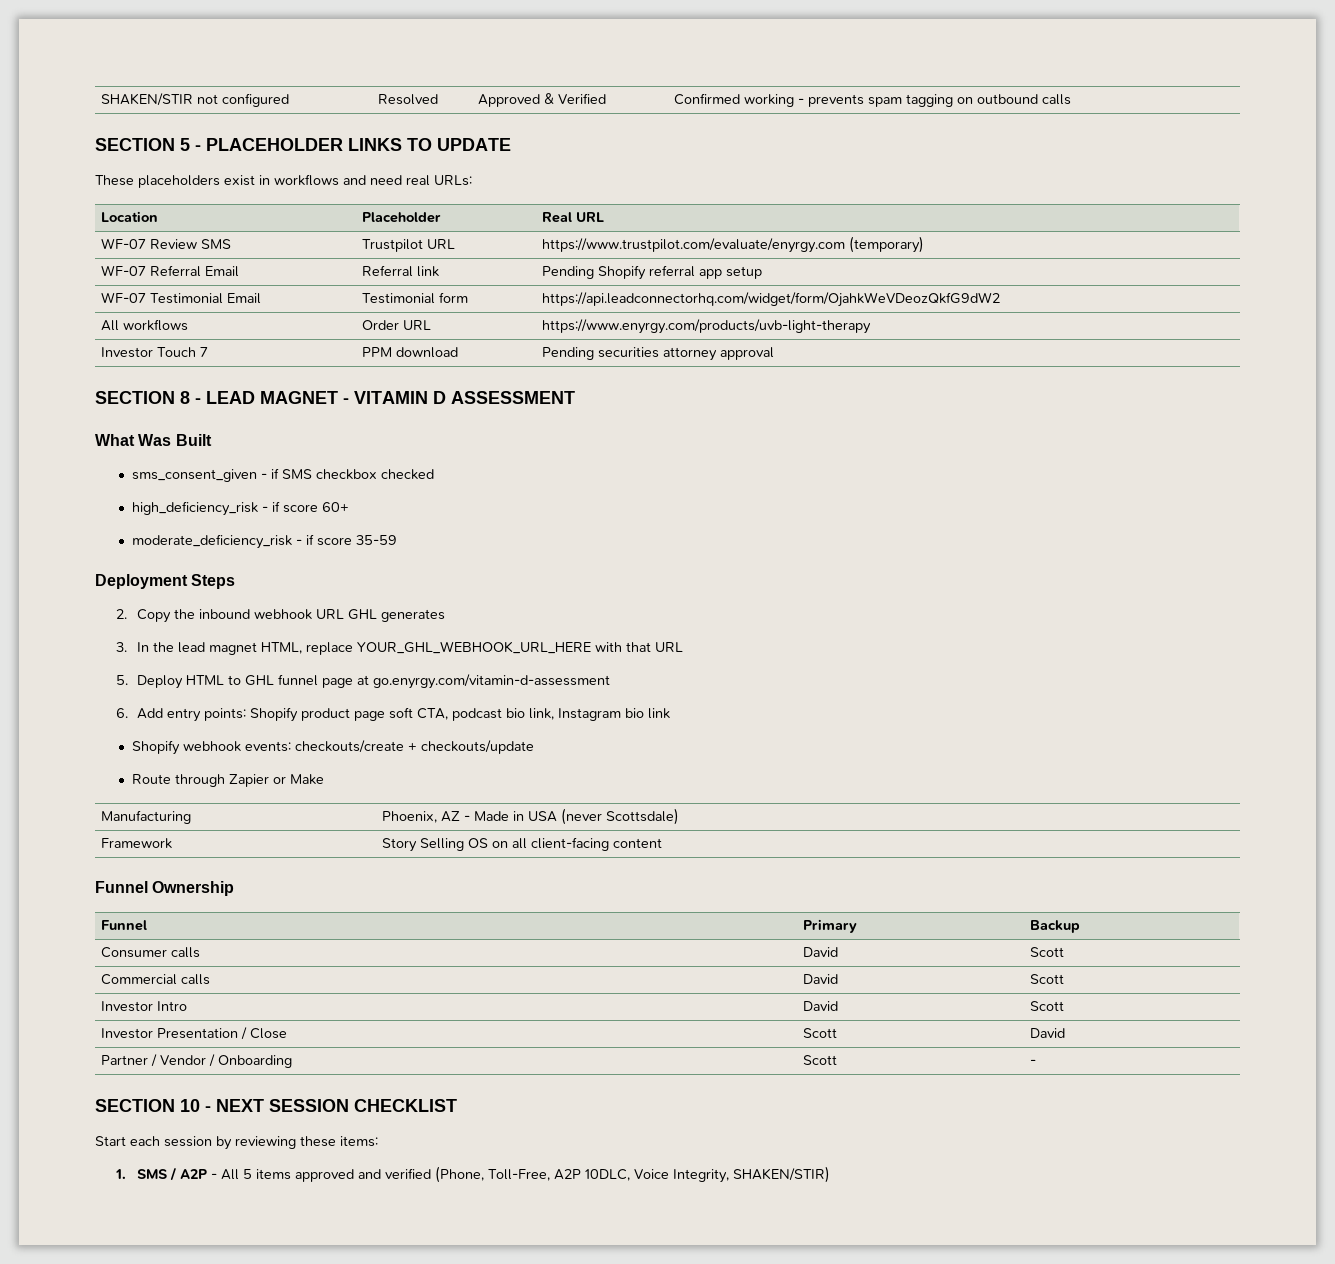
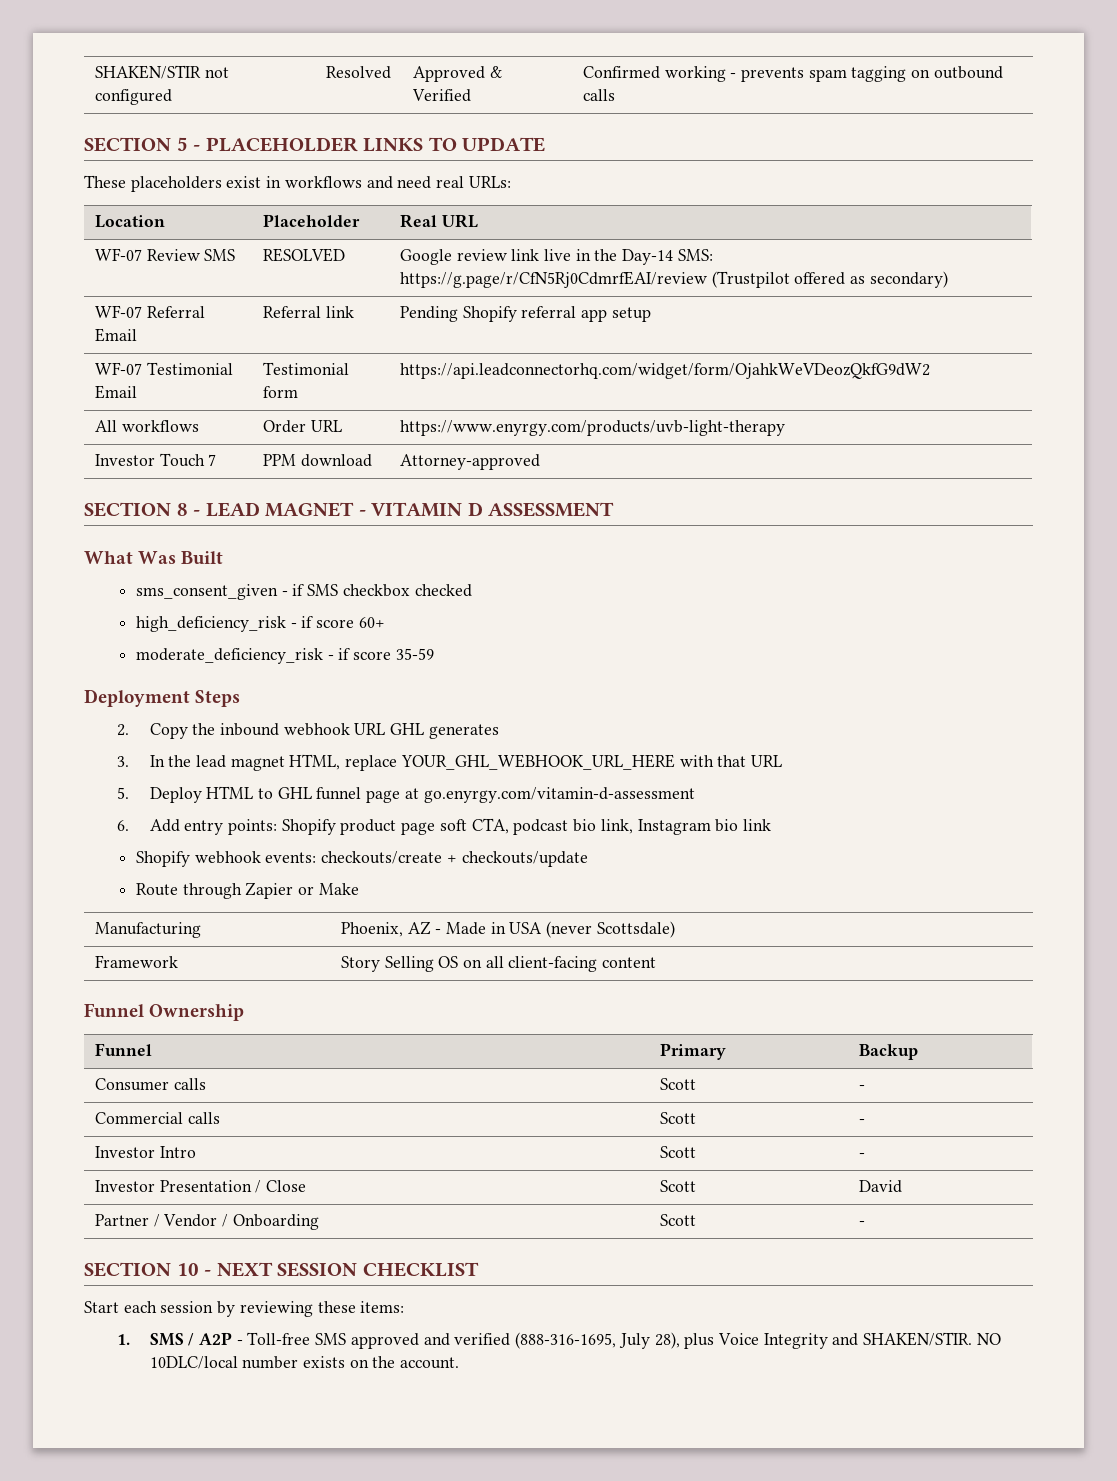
[362,239,456,252] [542,236,925,253] Trustpilot URL | https://www.trustpilot.com/evaluate/enyrgy.com (temporary) -> [262,248,345,262] [399,249,713,265] [399,271,948,288] RESOLVED | Google review link live in the Day-14 SMS: https://g.page/r/CfN5Rj0CdmrfEAI/review (Trustpilot offered as secondary)
[542,347,775,361] Pending securities attorney approval -> [399,454,540,470] Attorney-approved
[803,947,839,957] [1030,947,1065,957] David | Scott -> [659,1078,696,1090] [858,1085,865,1090] Scott | -
[803,974,839,984] [1030,974,1065,984] David | Scott -> [659,1112,696,1124] [858,1119,865,1124] Scott | -
[803,1001,839,1011] [1030,1001,1065,1011] David | Scott -> [659,1146,696,1158] [858,1153,865,1158] Scott | -
[220,1166,830,1183] All 5 items approved and verified (Phone, Toll-Free, A2P 10DLC, Voice Integrity, SHAKEN/STIR) -> [247,1332,1001,1349] [149,1356,460,1369] Toll-free SMS approved and verified (888-316-1695, July 28), plus Voice Integrity and SHAKEN/STIR. NO 10DLC/local number exists on the account.

